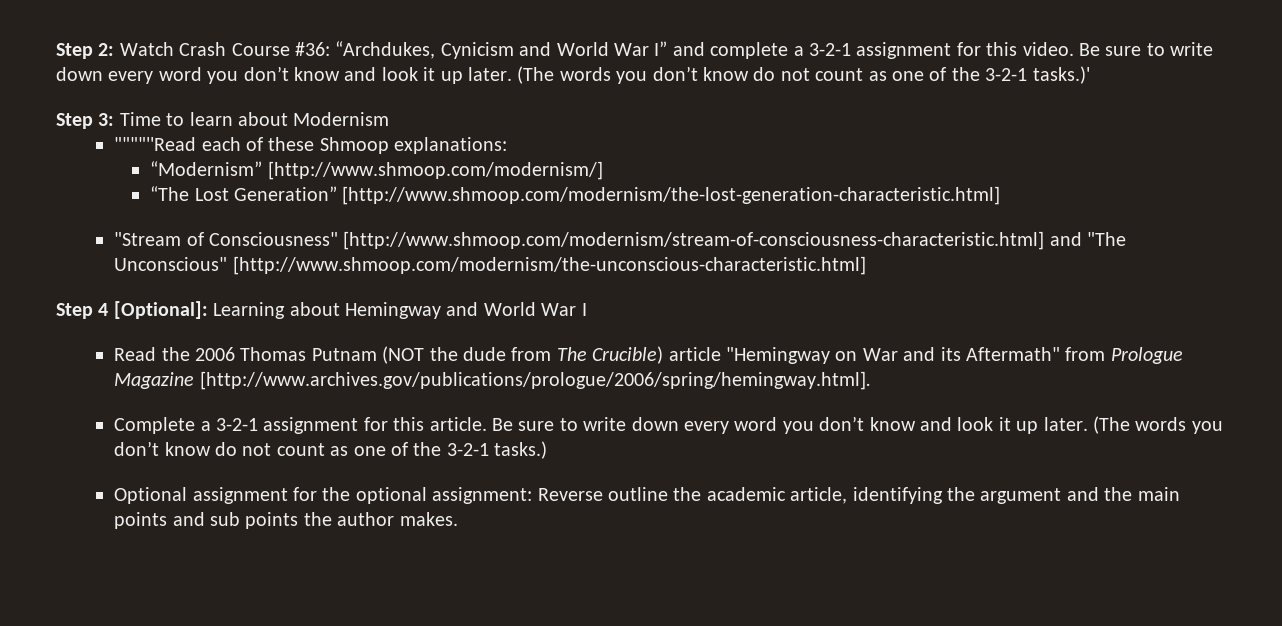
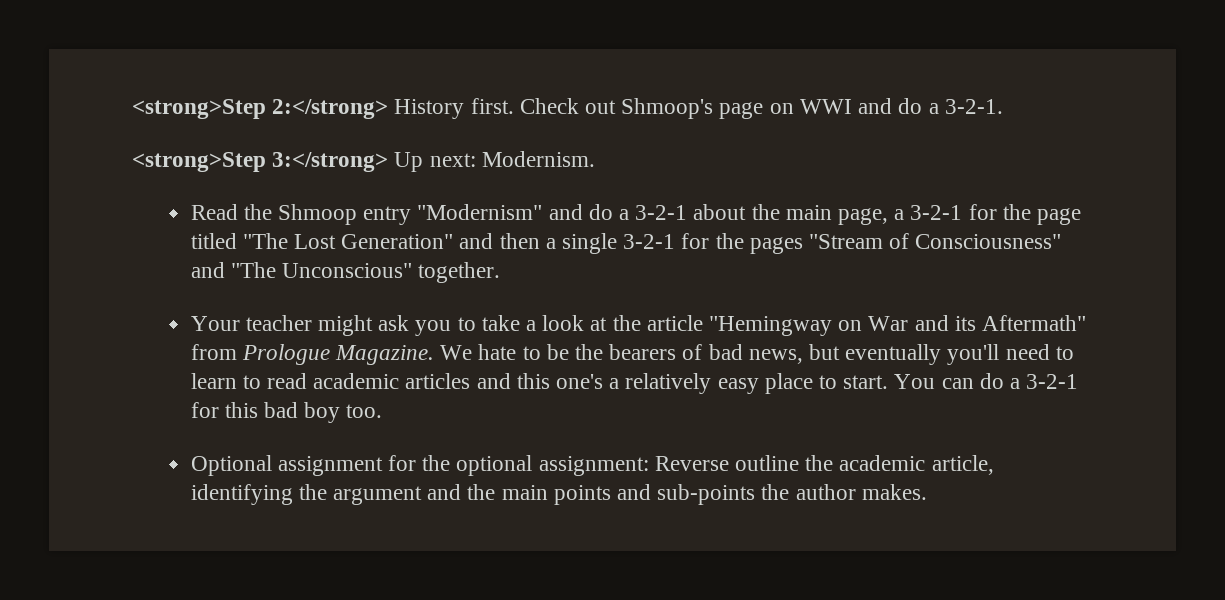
[56,41,1214,59] [56,66,1090,84] [56,112,390,129] [114,137,508,154] [150,161,603,180] [150,186,1001,205] Step 2: Watch Crash Course #36: “Archdukes, Cynicism and World War I” and complete a 3-2-1 assignment for this video. Be sure to write down every word you don’t know and look it up later. (The words you don’t know do not count as one of the 3-2-1 tasks.)' // Step 3: Time to learn about Modernism // """"''Read each of these Shmoop explanations: // “Modernism” [http://www.shmoop.com/modernism/] // “The Lost Generation” [http://www.shmoop.com/modernism/the-lost-generation-characteristic.html] // -> [132,98,1003,119] [132,151,595,172] [190,204,1082,225] [190,233,803,254] <strong>Step 2:</strong> History first. Check out Shmoop's page on WWI and do a 3-2-1. // <strong>Step 3:</strong> Up next: Modernism. // Read the Shmoop entry "Modernism" and do a 3-2-1 about the main page, a 3-2-1 for the page titled "The Lost Generation" and then a single 3-2-1 for the pages
[343,231,1045,250] [http://www.shmoop.com/modernism/stream-of-consciousness-characteristic.html] -> (1062, 241) none
[232,256,866,275] [56,301,587,319] [114,346,664,364] [http://www.shmoop.com/modernism/the-unconscious-characteristic.html] // Step 4 [Optional]: Learning about Hemingway and World War I // Read the 2006 Thomas Putnam (NOT the dude from The Crucible) -> [418,262,501,283] [190,315,641,336] together. // Your teacher might ask you to take a look at the
[114,371,871,390] [114,416,1223,434] [114,441,548,459] Magazine [http://www.archives.gov/publications/prologue/2006/spring/hemingway.html]. // Complete a 3-2-1 assignment for this article. Be sure to write down every word you don’t know and look it up later. (The words you don’t know do not count as one of the 3-2-1 tasks.) -> [334,344,1074,365] [190,373,1079,394] [190,402,383,423] Magazine. We hate to be the bearers of bad news, but eventually you'll need to learn to read academic articles and this one's a relatively easy place to start. You can do a 3-2-1 for this bad boy too.
[209,512,299,529] sub points -> [657,484,756,505] sub-points

